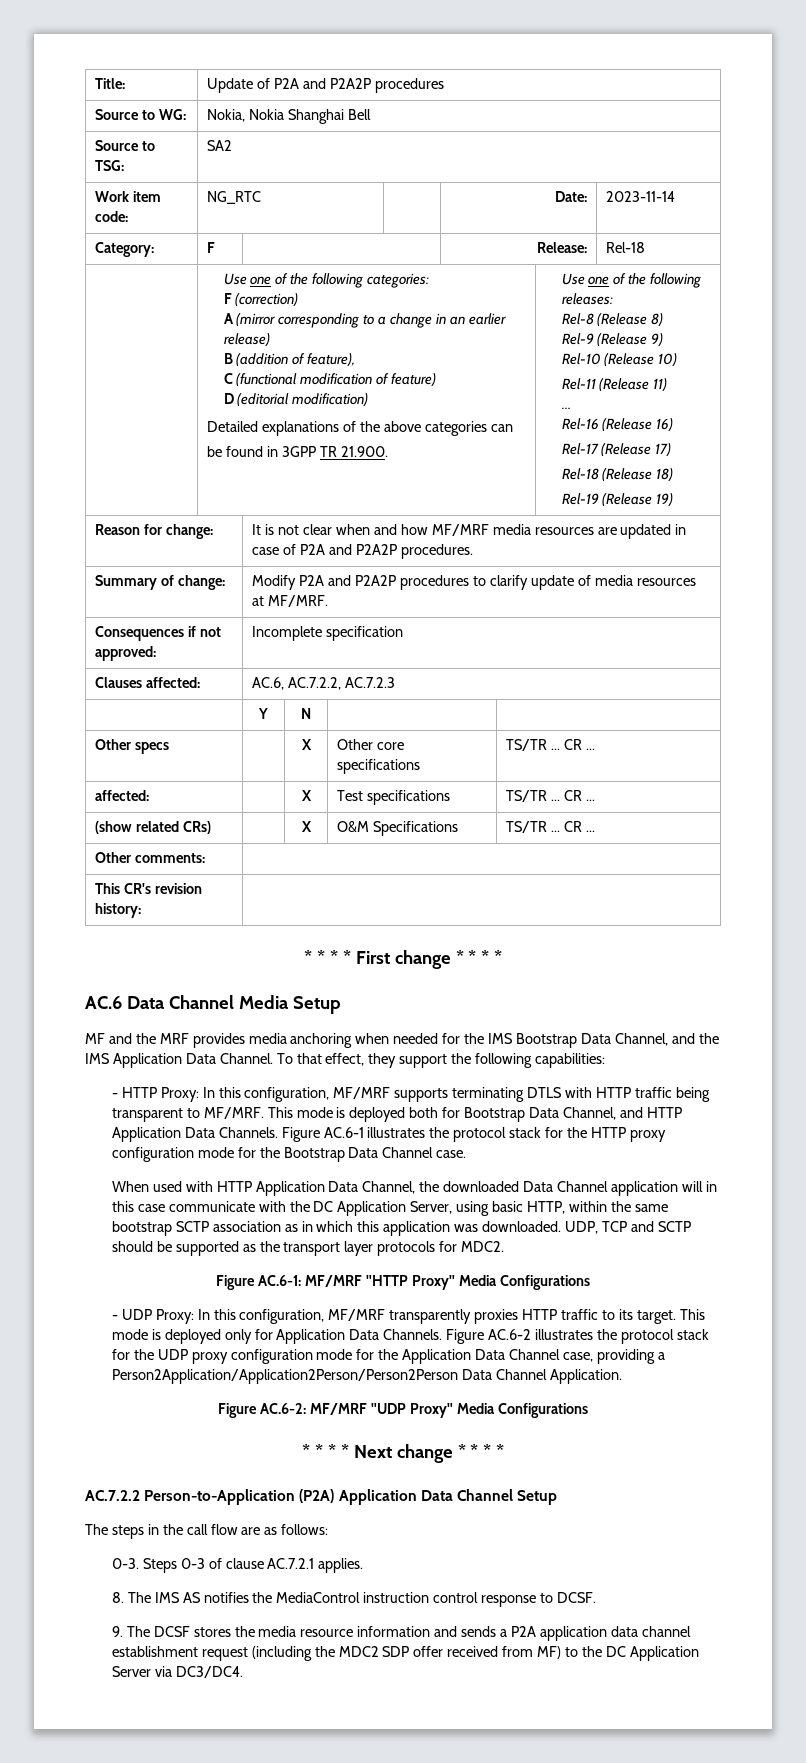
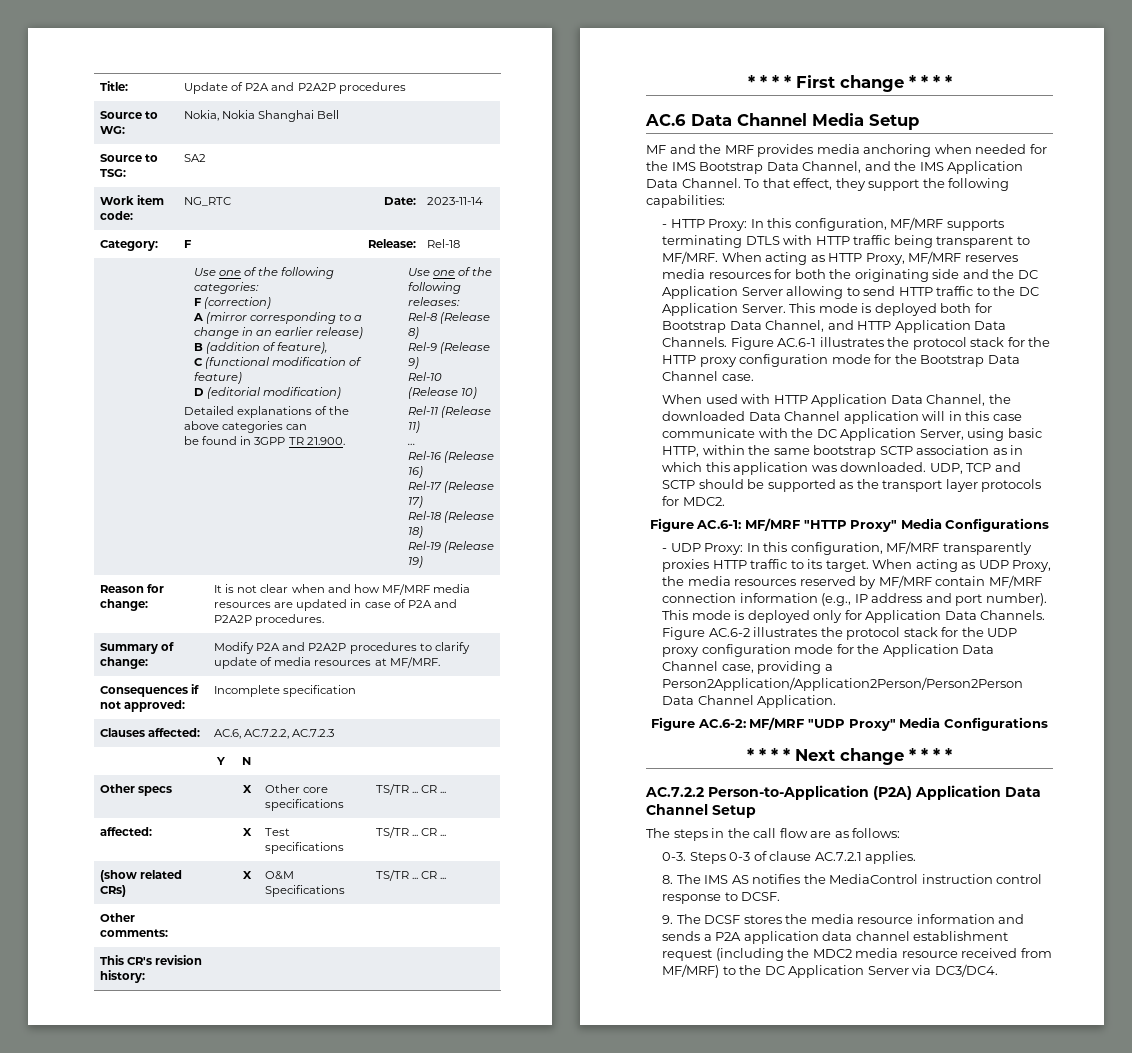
(264, 1113) none -> [721,251,1018,265] [662,269,1038,282] [662,286,1039,299] [662,303,786,316] When acting as HTTP Proxy, MF/MRF reserves media resources for both the originating side and the DC Application Server allowing to send HTTP traffic to the DC Application Server.
(676, 1317) none -> [872,559,1052,572] [662,575,1042,589] [662,593,1047,606] When acting as UDP Proxy, the media resources reserved by MF/MRF contain MF/MRF connection information (e.g., IP address and port number).
[382,1646,444,1657] SDP offer -> [855,948,958,958] media resource
[537,1646,562,1659] MF) -> [662,964,720,978] MF/MRF)

